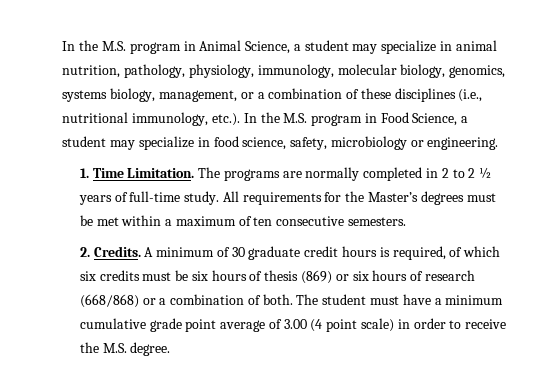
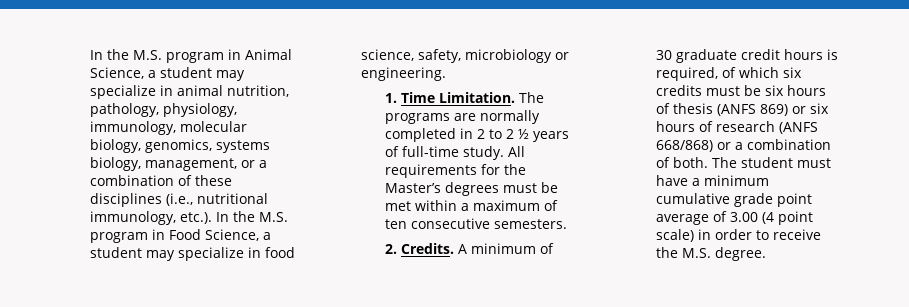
[301,270,333,284] (869) -> [717,104,789,116] (ANFS 869)
[79,294,139,308] (668/868) -> [779,122,819,134] [656,140,714,152] (ANFS 668/868)

